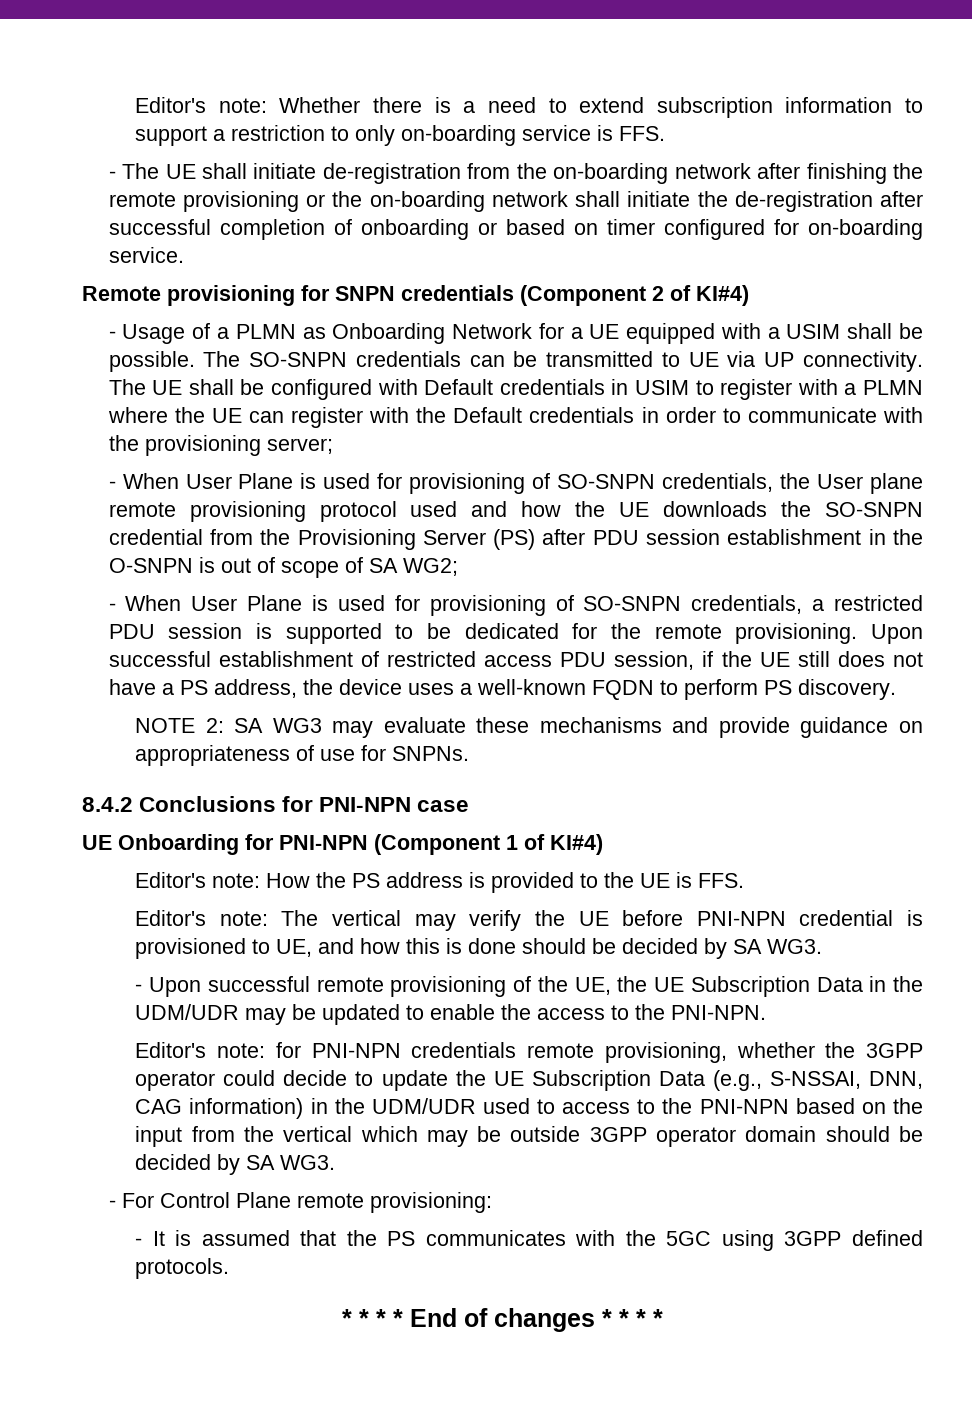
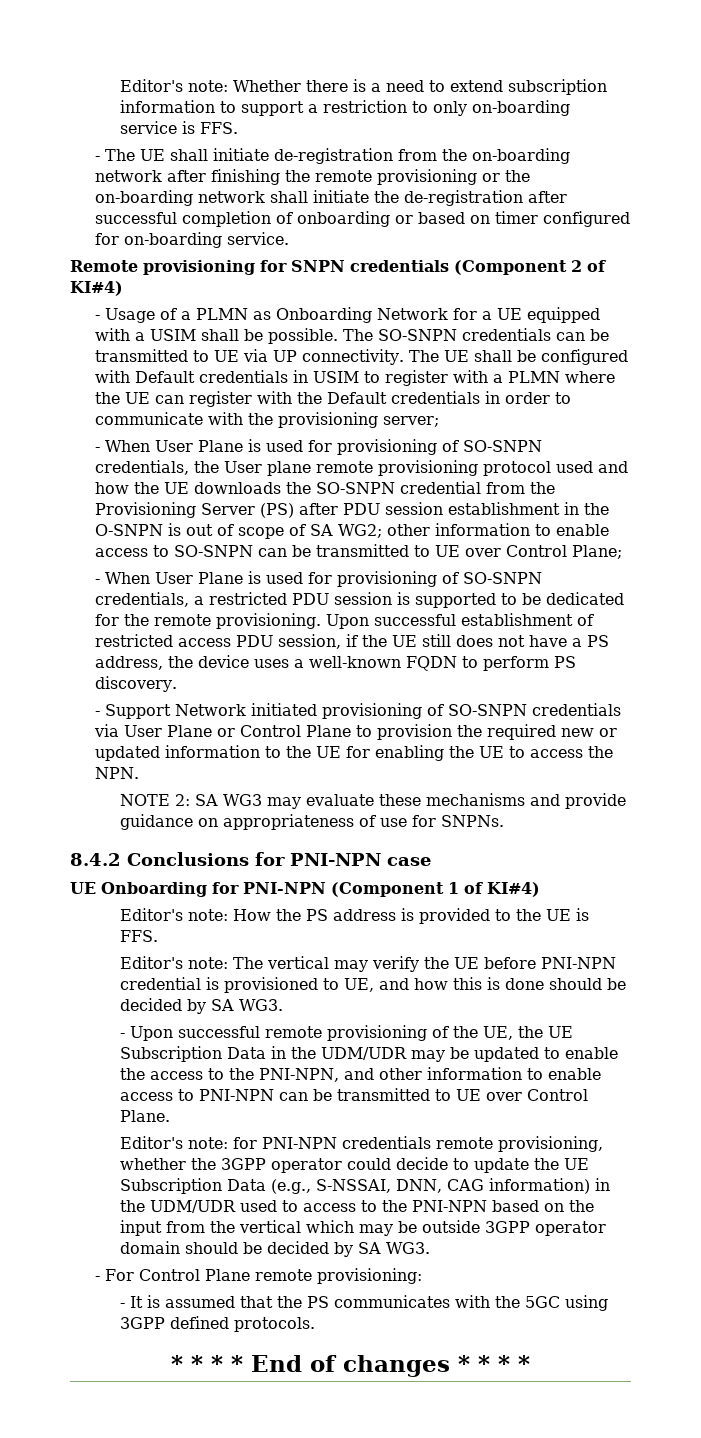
(458, 567) none -> [387,523,610,536] [95,544,623,559] other information to enable access to SO-SNPN can be transmitted to UE over Control Plane;
(896, 689) none -> [95,703,622,719] [94,724,618,740] [95,745,614,761] [95,767,140,779] // - Support Network initiated provisioning of SO-SNPN credentials via User Plane or Control Plane to provision the required new or updated information to the UE for enabling the UE to access the NPN.
[671,1005,767,1020] PNI-NPN. -> [259,1067,602,1082] [120,1088,589,1101] [120,1110,171,1122] PNI-NPN, and other information to enable access to PNI-NPN can be transmitted to UE over Control Plane.

